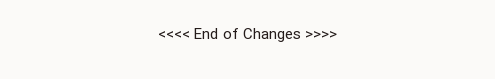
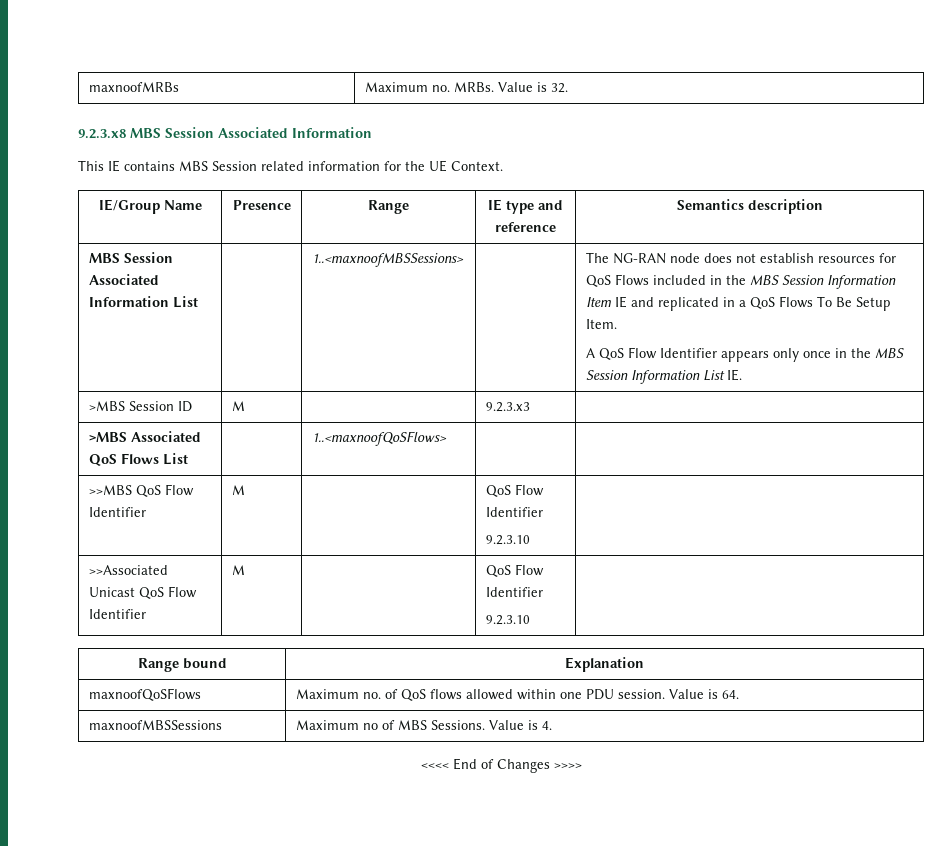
(158, 35) none -> [88,82,179,92] [364,82,568,93] [78,127,372,139] [78,160,503,172] [98,199,202,214] [232,200,291,210] [368,200,409,214] [488,199,563,214] [495,222,556,232] [676,199,823,214] [88,252,173,263] [88,274,159,285] [88,296,198,308] [311,253,464,267] [585,252,896,264] [585,274,896,289] [585,296,891,311] [585,319,617,329] [585,347,904,362] [585,369,742,384] [88,401,192,412] [231,401,245,411] [485,402,530,412] [88,431,201,442] [88,453,188,466] [311,431,447,446] [88,484,194,497] [88,507,146,517] [231,485,245,495] [485,484,544,497] [485,507,543,517] [485,535,530,545] [88,565,168,575] [88,586,197,599] [88,609,146,619] [231,565,245,575] [485,564,544,577] [485,587,543,597] [485,615,530,625] [137,658,227,672] [565,657,644,672] [88,688,201,701] [295,689,739,701] [88,720,222,730] [295,720,552,730] maxnoofMRBs | Maximum no. MRBs. Value is 32. // 9.2.3.x8 MBS Session Associated Information // This IE contains MBS Session related information for the UE Context. // IE/Group Name | Presence | Range | IE type and reference | Semantics description // MBS Session Associated Information List | | 1..<maxnoofMBSSessions> | | The NG-RAN node does not establish resources for QoS Flows included in the MBS Session Information Item IE and replicated in a QoS Flows To Be Setup Item. // A QoS Flow Identifier appears only once in the MBS Session Information List IE. // >MBS Session ID | M | | 9.2.3.x3 | // >MBS Associated QoS Flows List | | 1..<maxnoofQoSFlows> | | // >>MBS QoS Flow Identifier | M | | QoS Flow Identifier // 9.2.3.10 | // >>Associated Unicast QoS Flow Identifier | M | | QoS Flow Identifier // 9.2.3.10 | // Range bound | Explanation // maxnoofQoSFlows | Maximum no. of QoS flows allowed within one PDU session. Value is 64. // maxnoofMBSSessions | Maximum no of MBS Sessions. Value is 4. //

